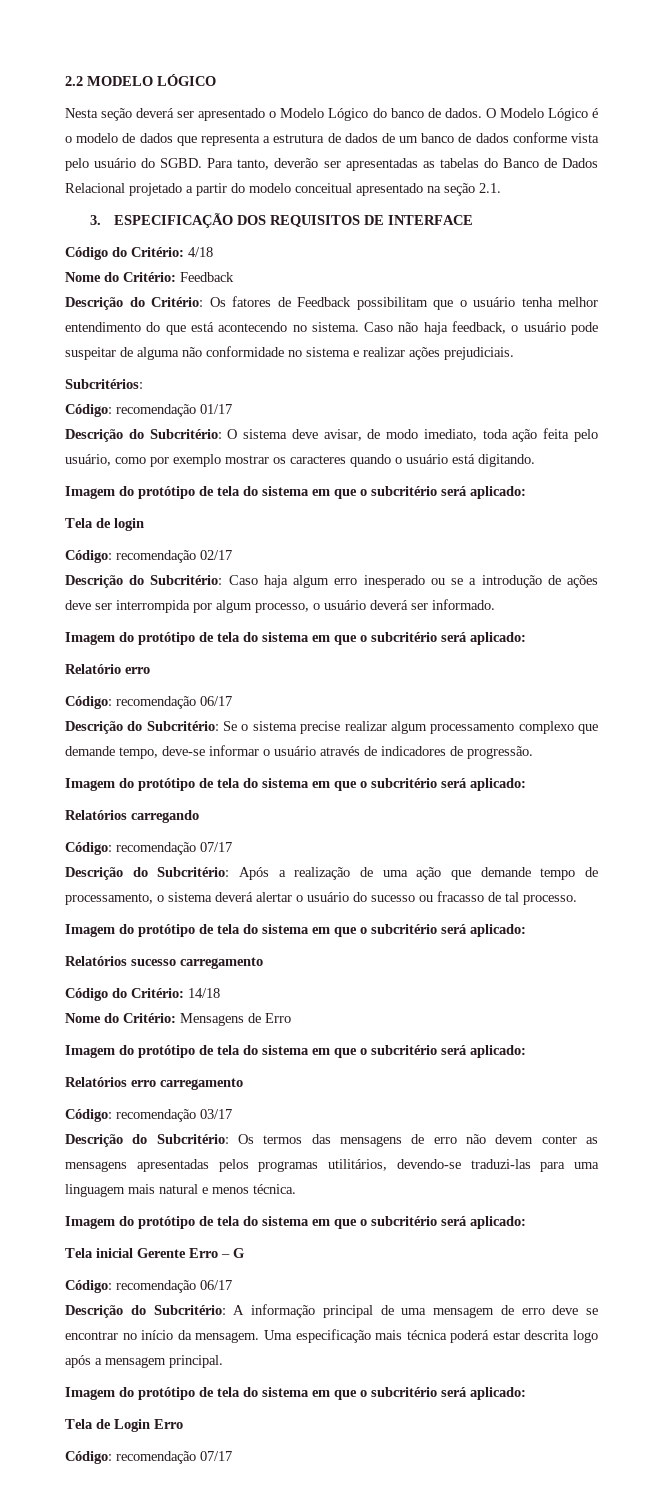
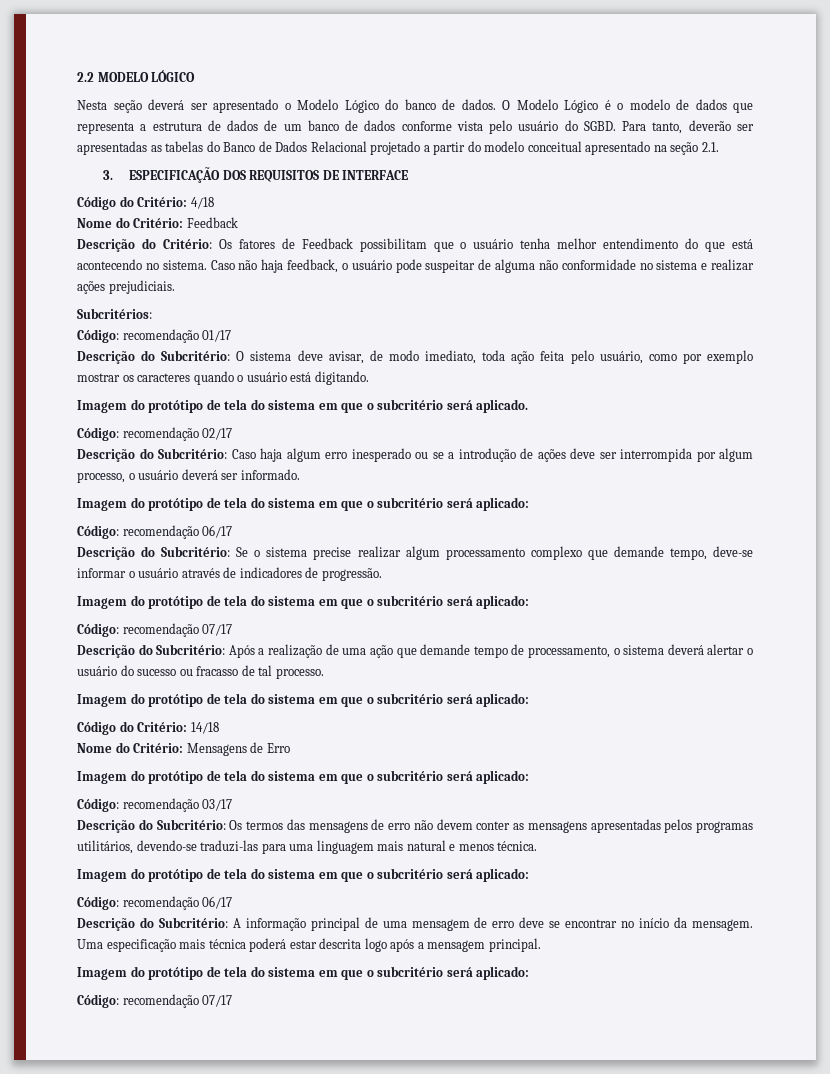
[470,486,526,499] [65,518,144,531] aplicado: // Tela de login -> [476,399,529,413] aplicado.
[65,664,150,674] // Relatório erro -> (530, 504) none
[65,810,199,823] // Relatórios carregando -> (530, 602) none
[65,956,263,969] // Relatórios sucesso carregamento -> (530, 700) none
[65,1077,243,1090] // Relatórios erro carregamento -> (530, 777) none
[65,1248,244,1258] // Tela inicial Gerente Erro – G -> (530, 875) none
[65,1419,183,1432] // Tela de Login Erro -> (530, 973) none

